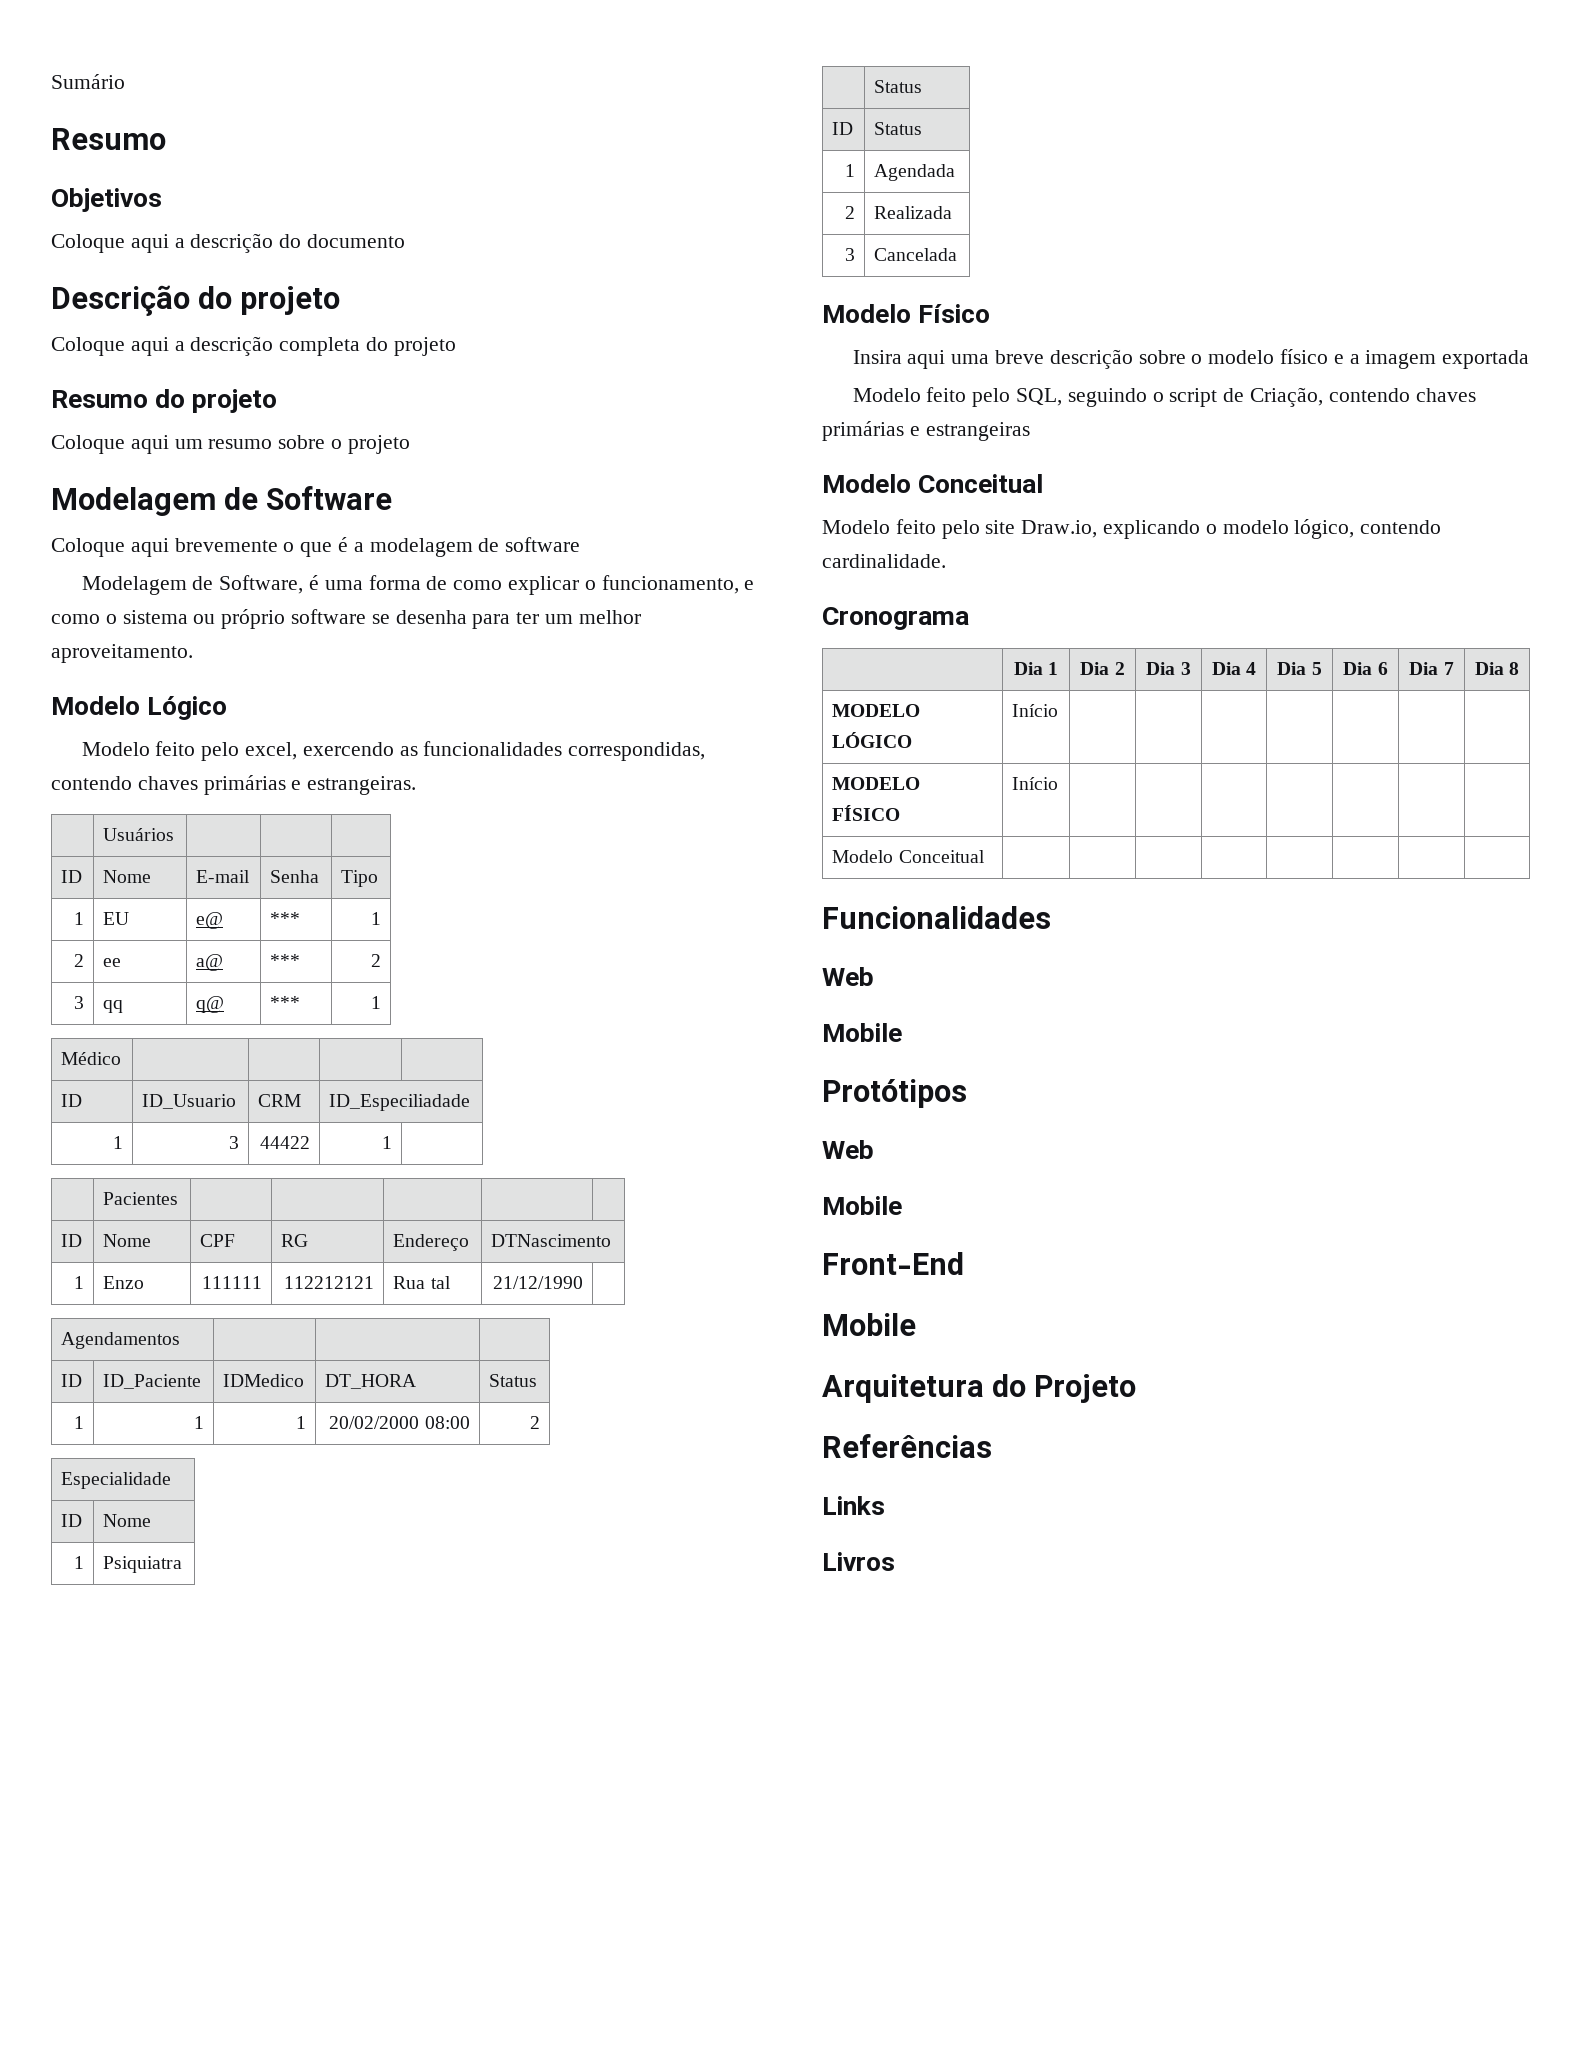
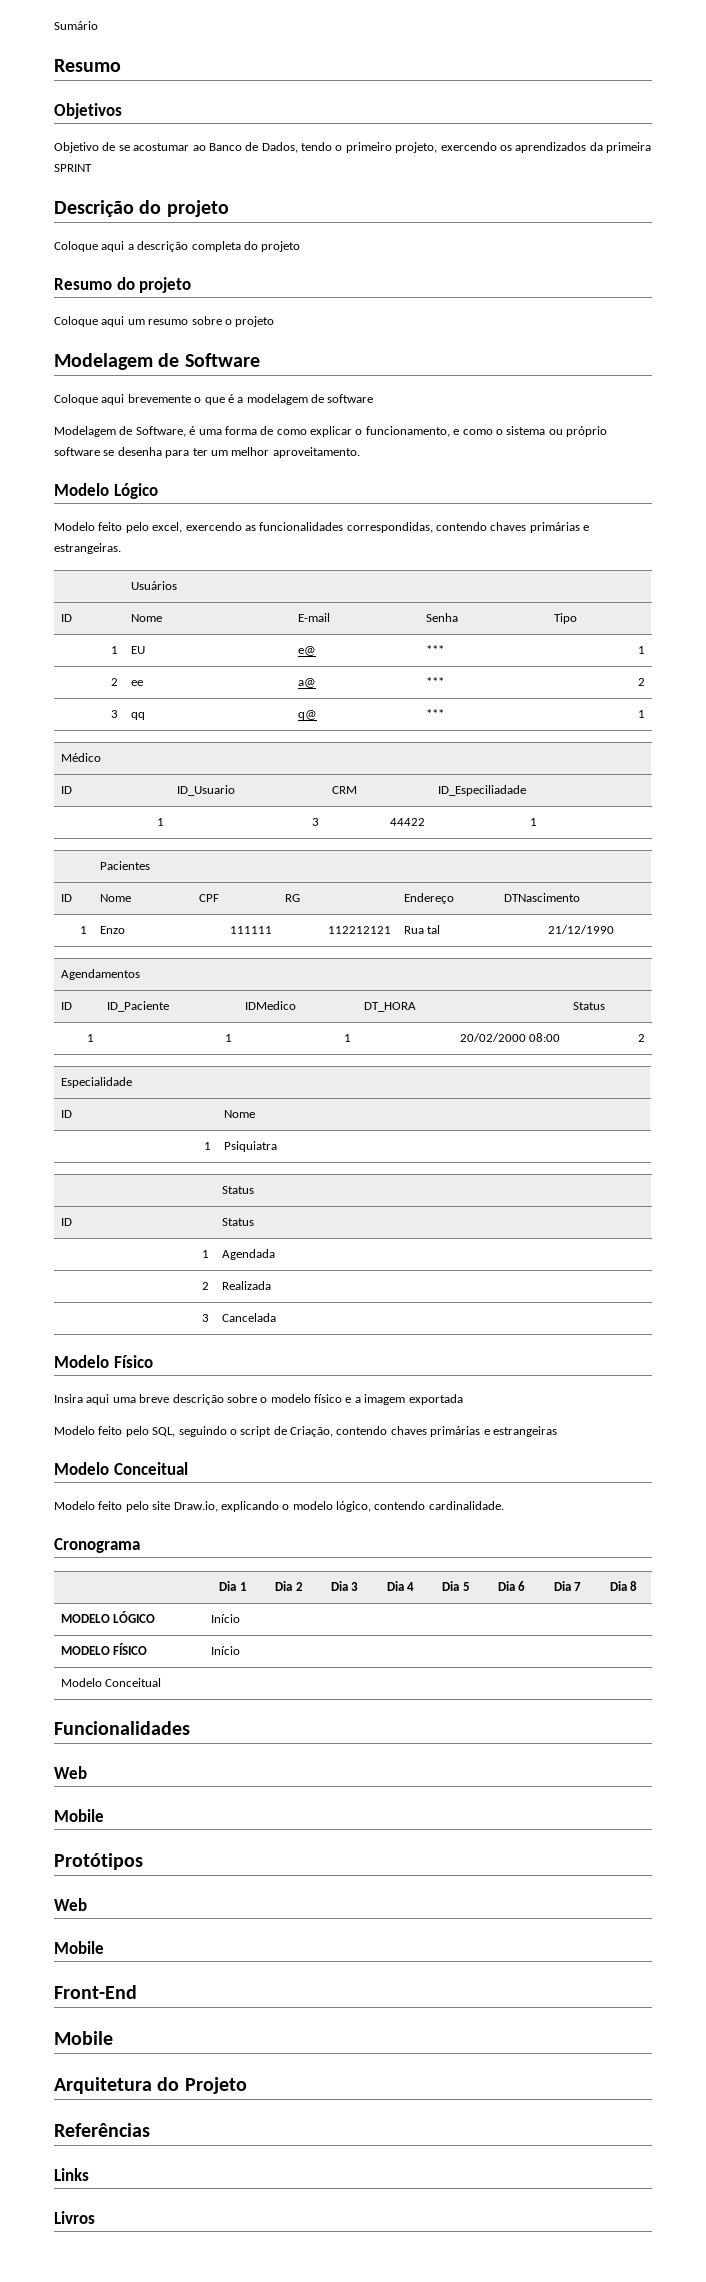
[51,233,406,253] Coloque aqui a descrição do documento -> [54,142,651,153] [54,164,92,172] Objetivo de se acostumar ao Banco de Dados, tendo o primeiro projeto, exercendo os aprendizados da primeira SPRINT

